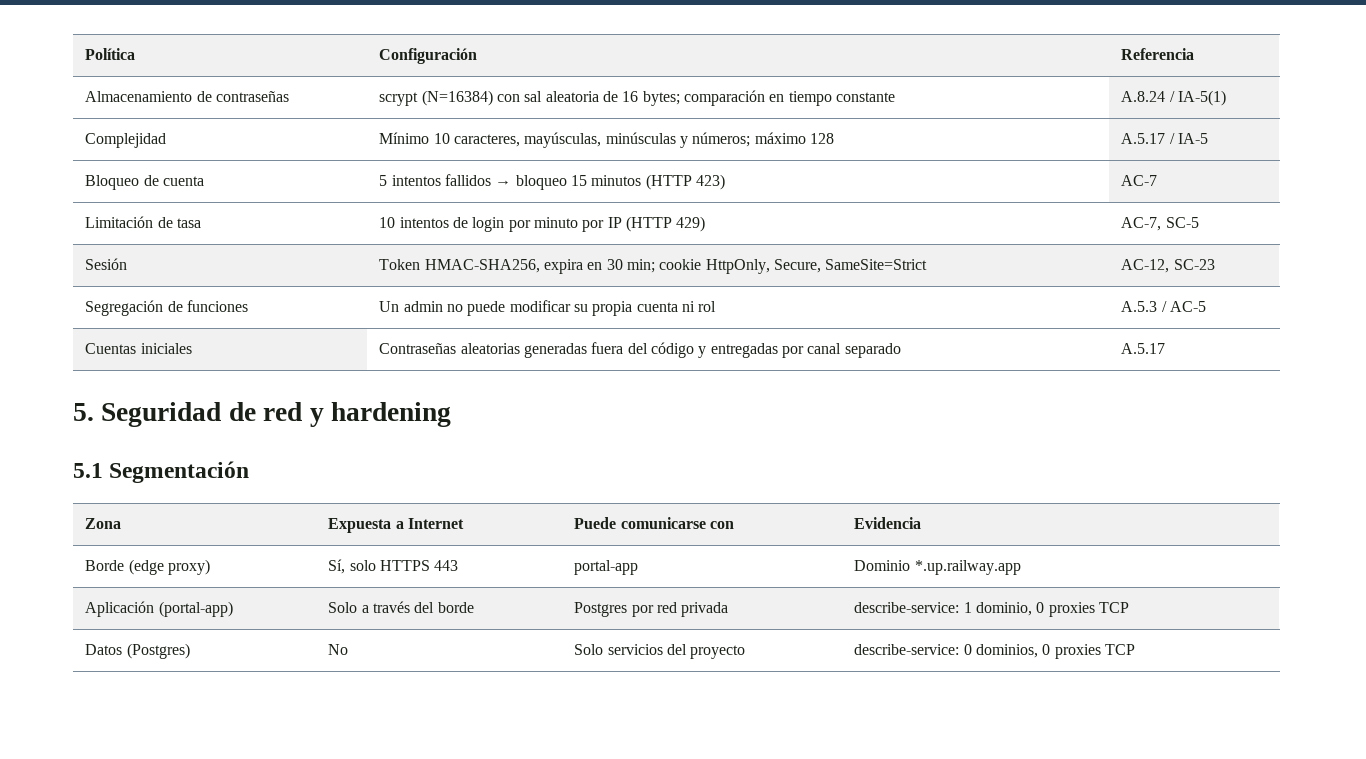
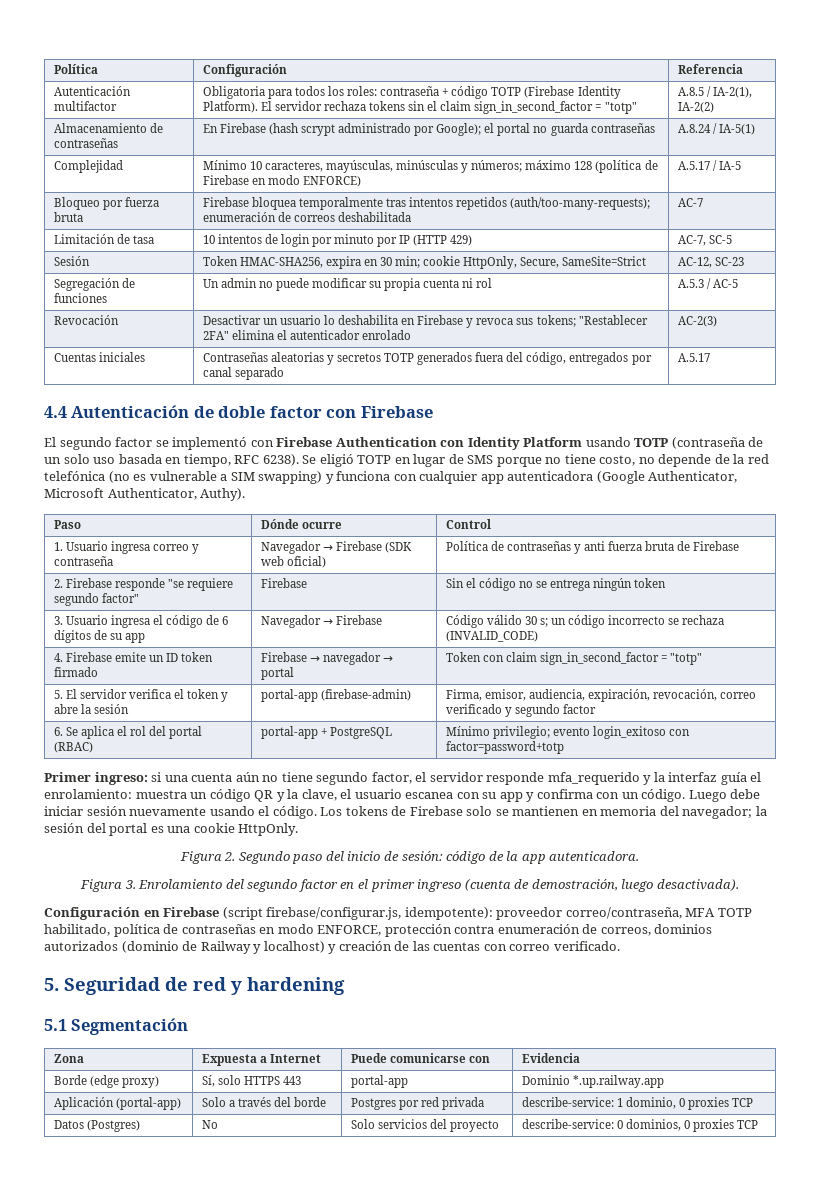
[85,91,290,102] [379,90,895,106] Almacenamiento de contraseñas | scrypt (N=16384) con sal aleatoria de 16 bytes; comparación en tiempo constante -> [53,86,131,96] [53,101,117,111] [202,86,621,99] [202,101,637,114] [677,86,752,98] [677,102,714,113] [53,123,163,133] [53,138,118,148] [202,123,655,136] Autenticación multifactor | Obligatoria para todos los roles: contraseña + código TOTP (Firebase Identity Platform). El servidor rechaza tokens sin el claim sign_in_second_factor = "totp" | A.8.5 / IA-2(1), IA-2(2) // Almacenamiento de contraseñas | En Firebase (hash scrypt administrado por Google); el portal no guarda contraseñas
[1121,133,1209,144] [85,175,205,190] [379,174,725,190] | A.5.17 / IA-5 // Bloqueo de cuenta | 5 intentos fallidos → bloqueo 15 minutos (HTTP 423) -> [595,160,658,173] [202,175,361,187] [677,160,741,171] [53,197,159,210] [53,212,83,222] [202,197,651,210] [202,212,411,222] (política de Firebase en modo ENFORCE) | A.5.17 / IA-5 // Bloqueo por fuerza bruta | Firebase bloquea temporalmente tras intentos repetidos (auth/too-many-requests); enumeración de correos deshabilitada
[85,343,192,354] [379,342,901,358] [1121,343,1166,354] Cuentas iniciales | Contraseñas aleatorias generadas fuera del código y entregadas por canal separado | A.5.17 -> [53,315,119,325] [202,315,648,328] [202,330,411,340] [677,316,717,327] [53,352,145,362] [202,352,652,365] [202,367,284,380] [677,353,710,362] [44,405,433,418] [44,437,764,450] [44,454,769,467] [44,471,738,484] [44,488,246,501] [53,520,81,529] [260,519,342,529] [445,519,491,529] [53,541,199,554] [53,556,113,566] [260,541,412,554] [260,556,326,568] [445,541,740,554] [53,578,233,591] [53,593,139,606] [260,578,307,588] [445,578,667,591] [53,615,229,628] [53,630,145,643] [260,615,382,628] [445,615,725,628] [445,631,538,642] [53,652,214,662] [53,667,98,677] [260,652,393,665] [260,667,294,680] [445,652,703,665] [53,689,229,702] [53,704,129,714] [260,689,411,702] [445,689,757,702] [445,704,596,717] [53,726,203,739] [53,742,93,753] [260,726,392,739] [445,726,690,739] [445,741,564,754] [44,772,762,785] [44,789,761,802] [44,806,767,819] [44,823,299,836] [179,851,640,864] [80,879,739,892] [44,907,752,920] [44,924,713,937] [44,941,620,954] Revocación | Desactivar un usuario lo deshabilita en Firebase y revoca sus tokens; "Restablecer 2FA" elimina el autenticador enrolado | AC-2(3) // Cuentas iniciales | Contraseñas aleatorias y secretos TOTP generados fuera del código, entregados por canal separado | A.5.17 // 4.4 Autenticación de doble factor con Firebase // El segundo factor se implementó con Firebase Authentication con Identity Platform usando TOTP (contraseña de un solo uso basada en tiempo, RFC 6238). Se eligió TOTP en lugar de SMS porque no tiene costo, no depende de la red telefónica (no es vulnerable a SIM swapping) y funciona con cualquier app autenticadora (Google Authenticator, Microsoft Authenticator, Authy). // Paso | Dónde ocurre | Control // 1. Usuario ingresa correo y contraseña | Navegador → Firebase (SDK web oficial) | Política de contraseñas y anti fuerza bruta de Firebase // 2. Firebase responde "se requiere segundo factor" | Firebase | Sin el código no se entrega ningún token // 3. Usuario ingresa el código de 6 dígitos de su app | Navegador → Firebase | Código válido 30 s; un código incorrecto se rechaza (INVALID_CODE) // 4. Firebase emite un ID token firmado | Firebase → navegador → portal | Token con claim sign_in_second_factor = "totp" // 5. El servidor verifica el token y abre la sesión | portal-app (firebase-admin) | Firma, emisor, audiencia, expiración, revocación, correo verificado y segundo factor // 6. Se aplica el rol del portal (RBAC) | portal-app + PostgreSQL | Mínimo privilegio; evento login_exitoso con factor=password+totp // Primer ingreso: si una cuenta aún no tiene segundo factor, el servidor responde mfa_requerido y la interfaz guía el enrolamiento: muestra un código QR y la clave, el usuario escanea con su app y confirma con un código. Luego debe iniciar sesión nuevamente usando el código. Los tokens de Firebase solo se mantienen en memoria del navegador; la sesión del portal es una cookie HttpOnly. // Figura 2. Segundo paso del inicio de sesión: código de la app autenticadora. // Figura 3. Enrolamiento del segundo factor en el primer ingreso (cuenta de demostración, luego desactivada). // Configuración en Firebase (script firebase/configurar.js, idempotente): proveedor correo/contraseña, MFA TOTP habilitado, política de contraseñas en modo ENFORCE, protección contra enumeración de correos, dominios autorizados (dominio de Railway y localhost) y creación de las cuentas con correo verificado.

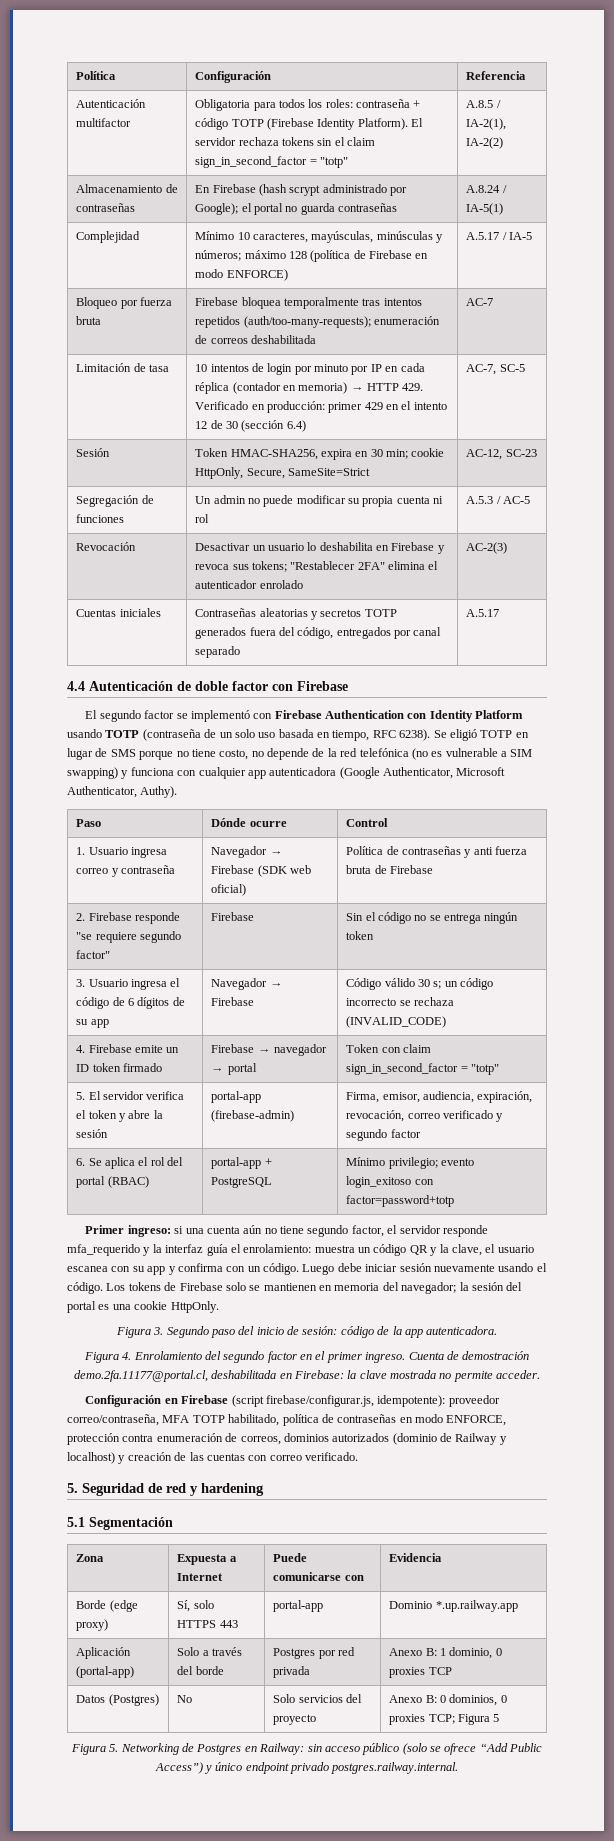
[413,235,473,246] (HTTP 429) -> [385,363,425,372] [195,382,424,394] [195,401,447,413] [195,420,306,432] en cada réplica (contador en memoria) → HTTP 429. Verificado en producción: primer 429 en el intento 12 de 30 (sección 6.4)
[224,852,236,861] 2. -> [153,1327,164,1335] 3.
[124,880,136,889] 3. -> [122,1352,132,1360] 4.
[417,879,739,892] ingreso (cuenta de demostración, luego desactivada). -> [365,1351,530,1363] [73,1370,541,1382] ingreso. Cuenta de demostración demo.2fa.11177@portal.cl, deshabilitada en Firebase: la clave mostrada no permite acceder.
[521,1097,614,1107] describe-service: -> [389,1648,437,1656] Anexo B:
[521,1119,614,1129] describe-service: -> [389,1695,437,1703] Anexo B:
[737,1120,759,1129] TCP -> [428,1714,500,1725] [70,1743,543,1755] [154,1762,459,1774] TCP; Figura 5 // Figura 5. Networking de Postgres en Railway: sin acceso público (solo se ofrece “Add Public Access”) y único endpoint privado postgres.railway.internal.

